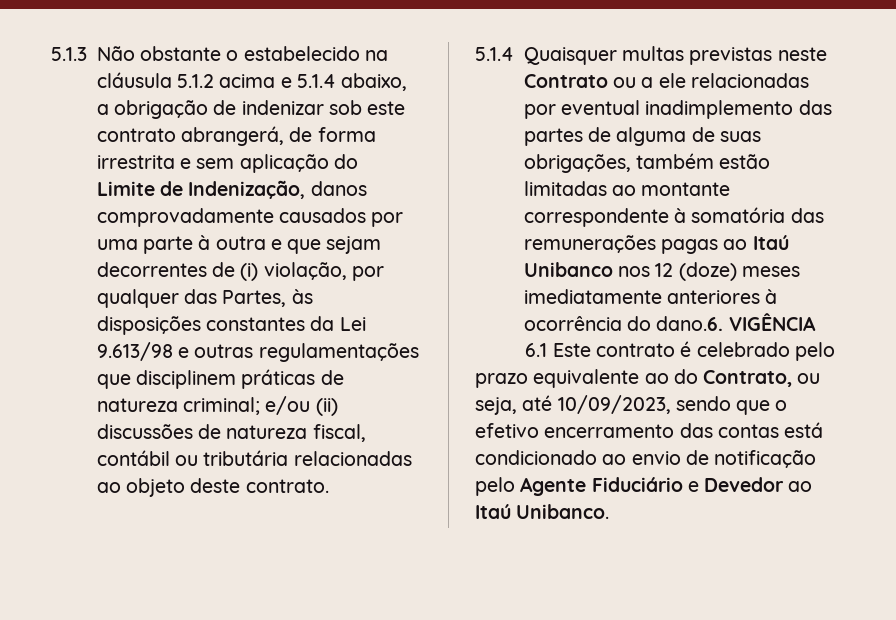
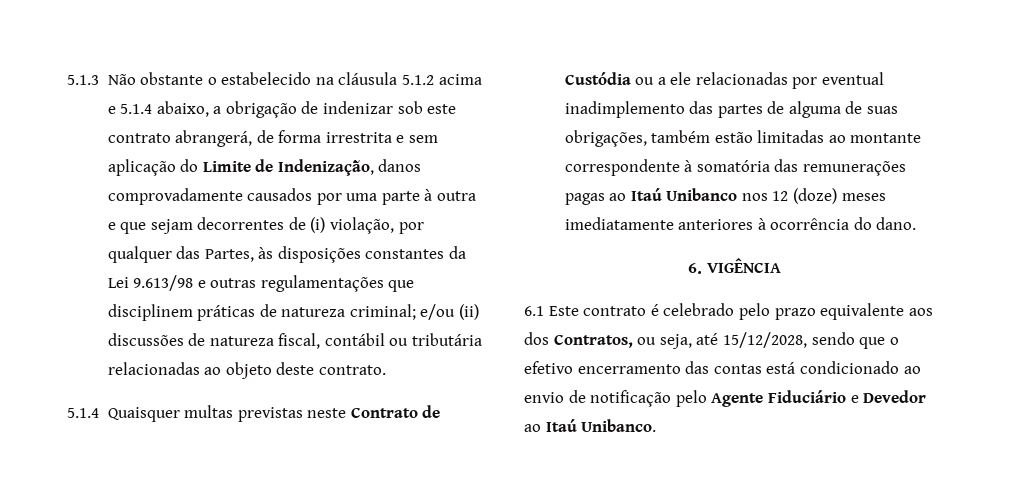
(608, 81) none -> [422,405,441,418] [564,72,631,85] de Custódia
[656,316,724,331] dano.6. -> [876,217,917,230] [688,263,703,274] dano. // 6.
[644,369,793,387] ao do Contrato, -> [908,308,933,316] [524,332,633,348] aos dos Contratos,
[557,395,671,414] 10/09/2023, -> [722,332,807,348] 15/12/2028,

